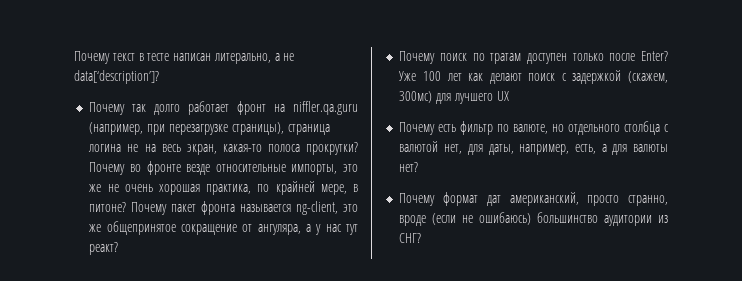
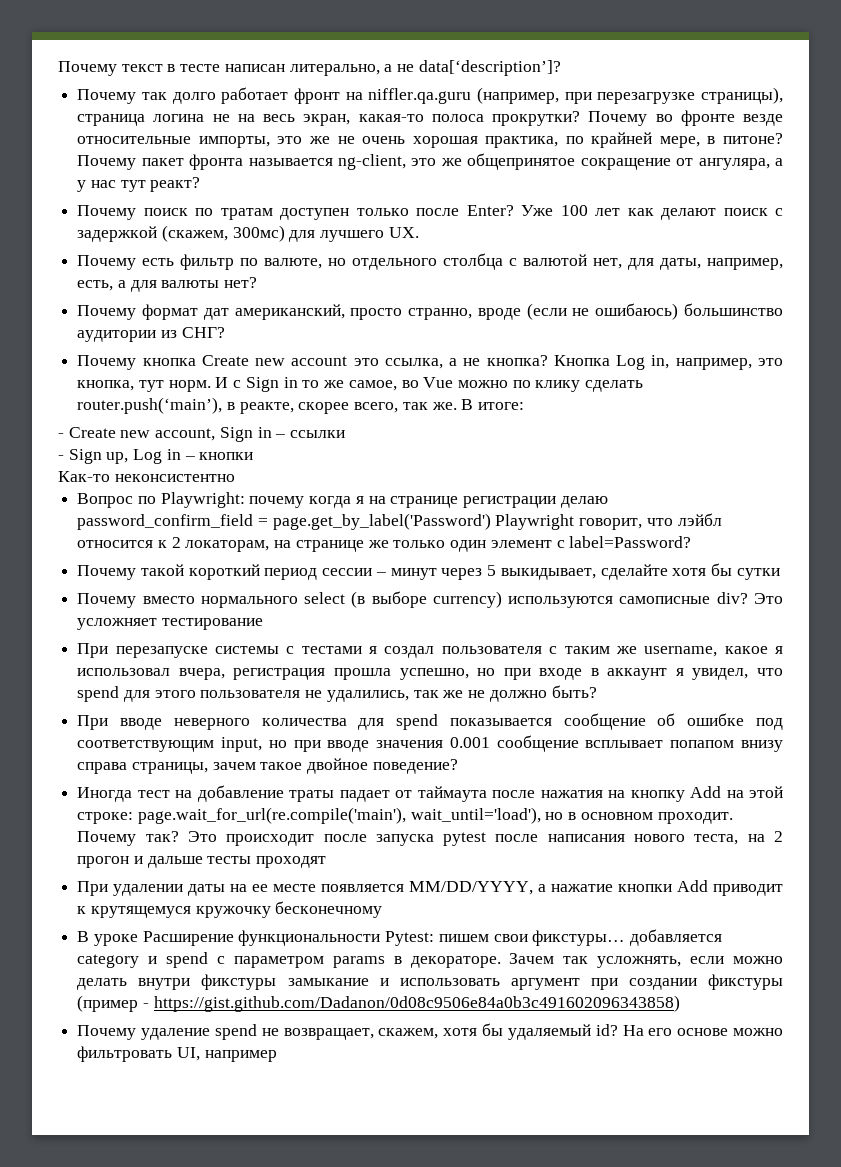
[496,91,509,101] UX -> [388,227,419,238] UX.
(422, 238) none -> [77,355,783,370] [77,377,644,392] [77,397,525,414] [58,427,346,442] [58,449,254,464] [58,471,235,482] [77,492,608,508] [77,513,722,530] [77,536,692,552] [77,563,780,580] [77,591,783,608] [77,618,263,630] [77,643,784,658] [77,668,783,680] [77,685,597,702] [77,713,783,730] [77,735,783,752] [77,758,458,774] [77,785,783,802] [77,807,733,824] [77,831,783,846] [77,856,327,868] [77,880,783,896] [77,901,383,918] [77,929,723,946] [77,952,784,968] [77,974,784,990] [77,995,680,1012] [77,1023,784,1040] [77,1046,277,1062] // Почему кнопка Create new account это ссылка, а не кнопка? Кнопка Log in, например, это кнопка, тут норм. И с Sign in то же самое, во Vue можно по клику сделать router.push(‘main’), в реакте, скорее всего, так же. В итоге: // - Create new account, Sign in – ссылки // - Sign up, Log in – кнопки // Как-то неконсистентно // Вопрос по Playwright: почему когда я на странице регистрации делаю password_confirm_field = page.get_by_label('Password') Playwright говорит, что лэйбл относится к 2 локаторам, на странице же только один элемент с label=Password? // Почему такой короткий период сессии – минут через 5 выкидывает, сделайте хотя бы сутки // Почему вместо нормального select (в выборе currency) используются самописные div? Это усложняет тестирование // При перезапуске системы с тестами я создал пользователя с таким же username, какое я использовал вчера, регистрация прошла успешно, но при входе в аккаунт я увидел, что spend для этого пользователя не удалились, так же не должно быть? // При вводе неверного количества для spend показывается сообщение об ошибке под соответствующим input, но при вводе значения 0.001 сообщение всплывает попапом внизу справа страницы, зачем такое двойное поведение? // Иногда тест на добавление траты падает от таймаута после нажатия на кнопку Add на этой строке: page.wait_for_url(re.compile('main'), wait_until='load'), но в основном проходит. Почему так? Это происходит после запуска pytest после написания нового теста, на 2 прогон и дальше тесты проходят // При удалении даты на ее месте появляется MM/DD/YYYY, а нажатие кнопки Add приводит к крутящемуся кружочку бесконечному // В уроке Расширение функциональности Pytest: пишем свои фикстуры… добавляется category и spend с параметром params в декораторе. Зачем так усложнять, если можно делать внутри фикстуры замыкание и использовать аргумент при создании фикстуры (пример - https://gist.github.com/Dadanon/0d08c9506e84a0b3c491602096343858) // Почему удаление spend не возвращает, скажем, хотя бы удаляемый id? На его основе можно фильтровать UI, например

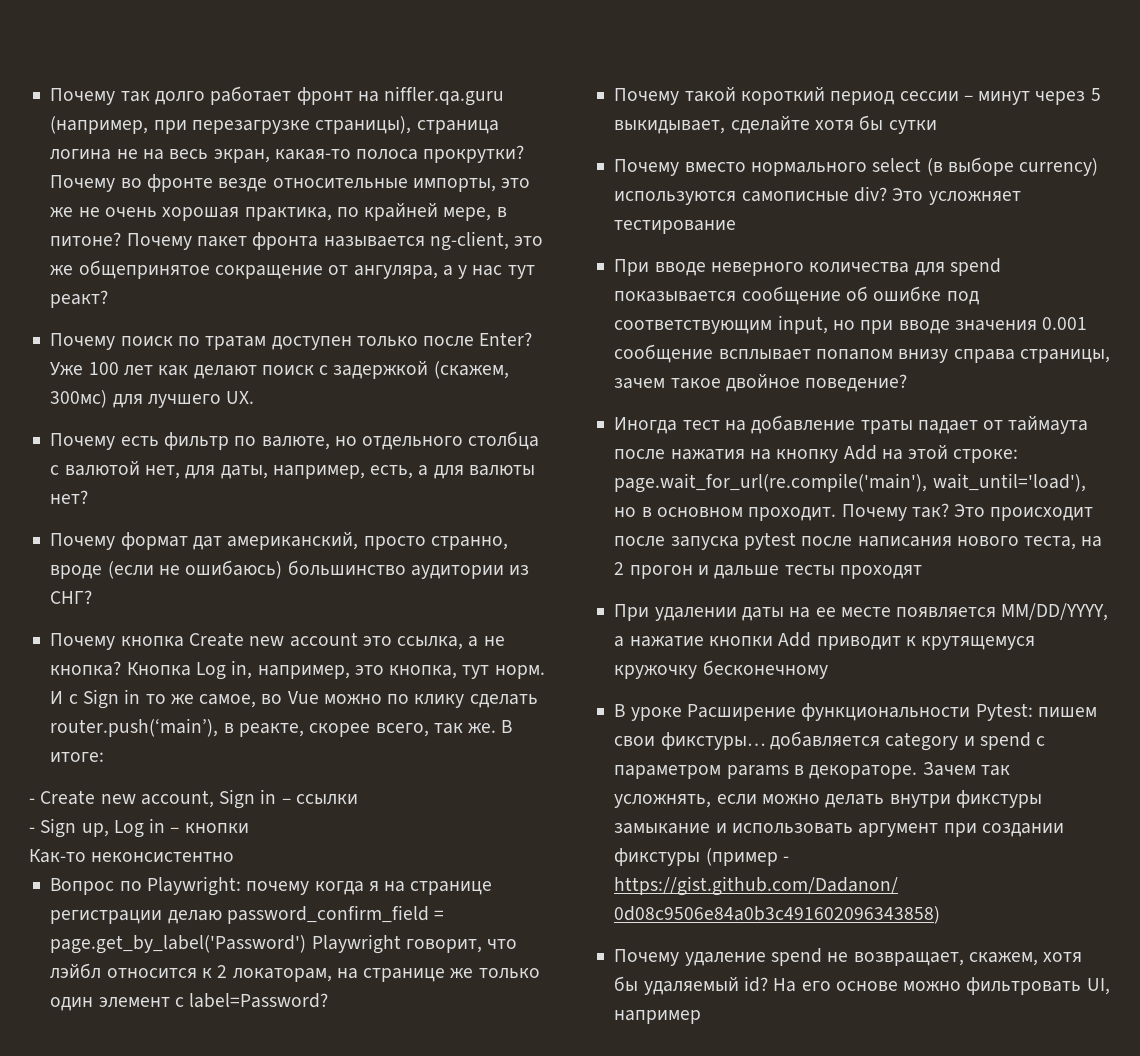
[58,60,561,76] [77,89,137,104] Почему текст в тесте написан литерально, а не data[‘description’]? // Почему -> [50,88,116,105] Почему
[77,643,784,658] [77,668,783,680] [77,685,597,702] // При перезапуске системы с тестами я создал пользователя с таким же username, какое я использовал вчера, регистрация прошла успешно, но при входе в аккаунт я увидел, что spend для этого пользователя не удалились, так же не должно быть? -> (737, 227) none

